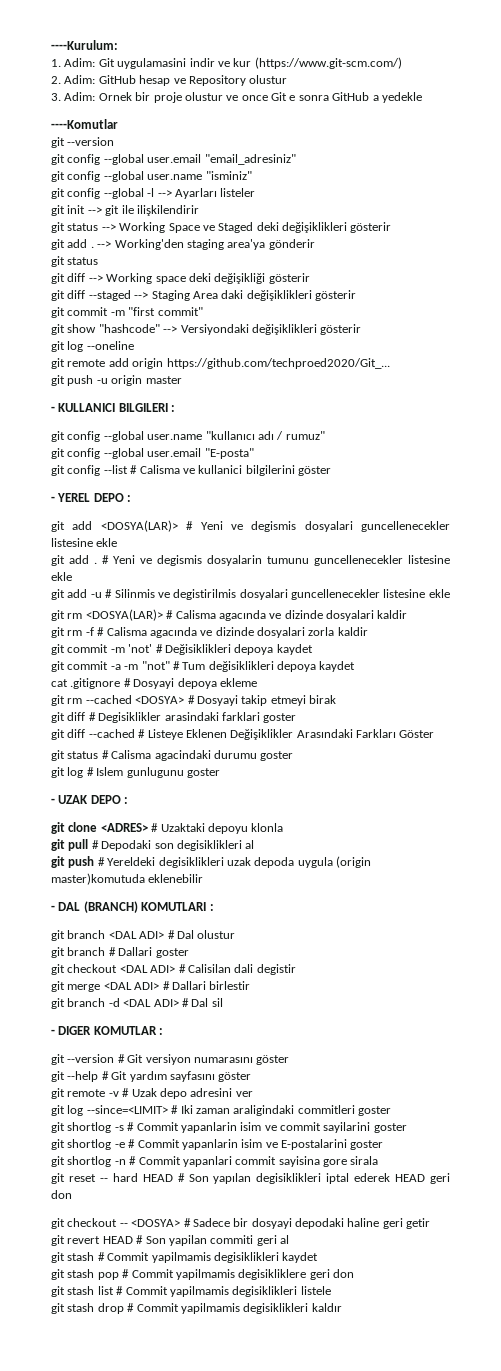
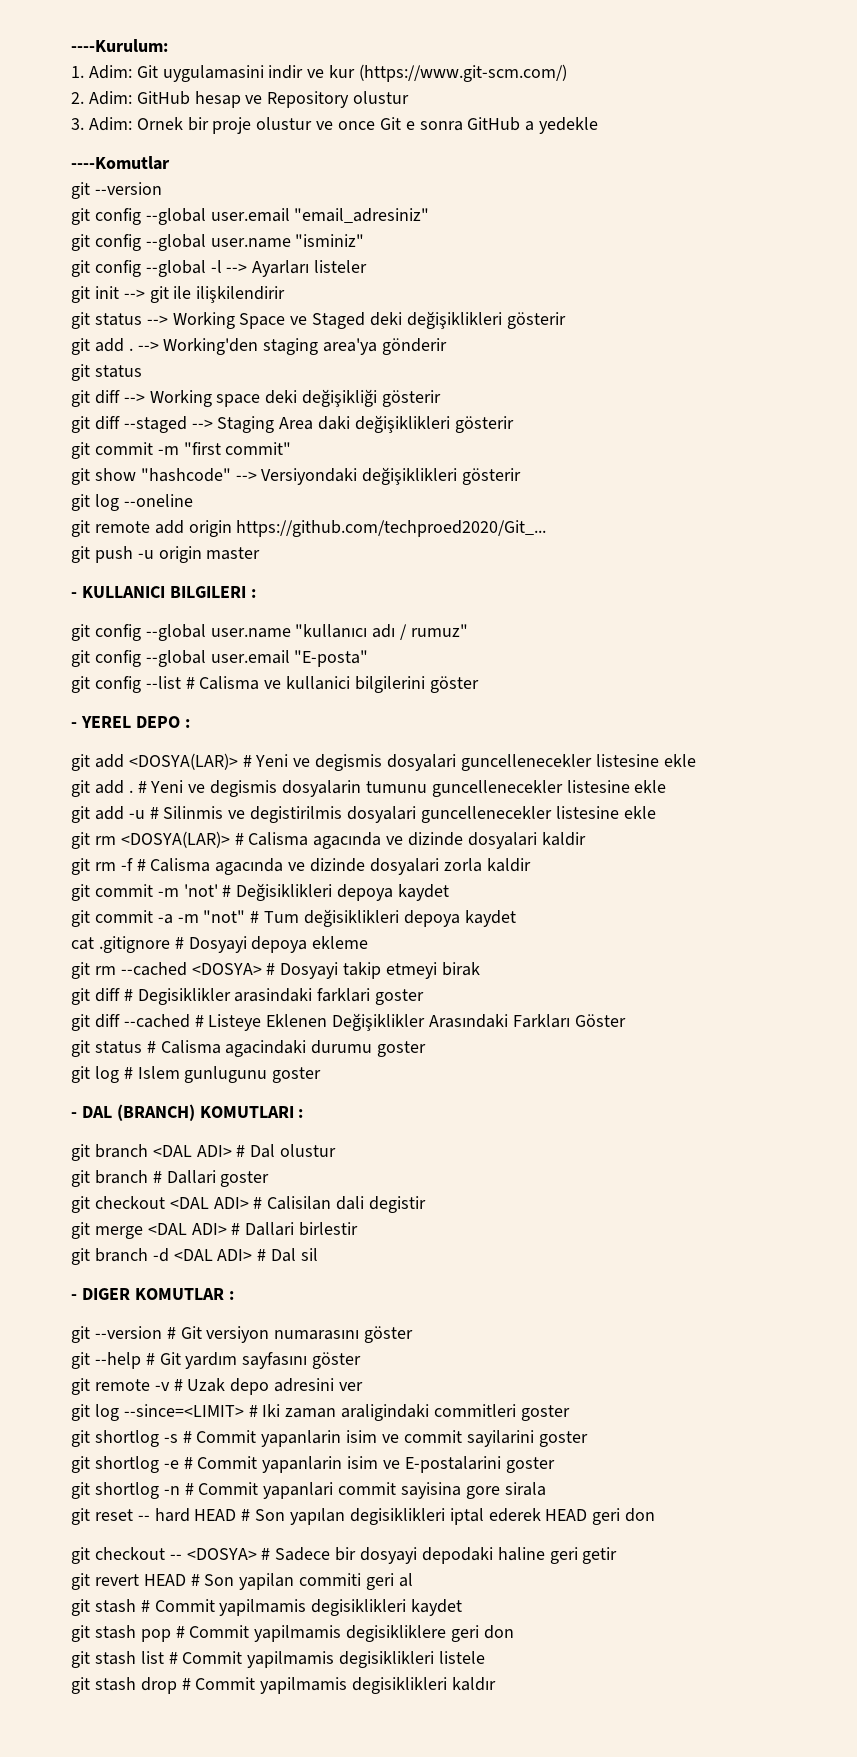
[51,795,129,804] [51,822,284,834] [51,839,255,851] [51,856,371,868] [51,873,204,885] // - UZAK DEPO : // git clone <ADRES> # Uzaktaki depoyu klonla // git pull # Depodaki son degisiklikleri al // git push # Yereldeki degisiklikleri uzak depoda uygula (origin master)komutuda eklenebilir -> (322, 1075) none

